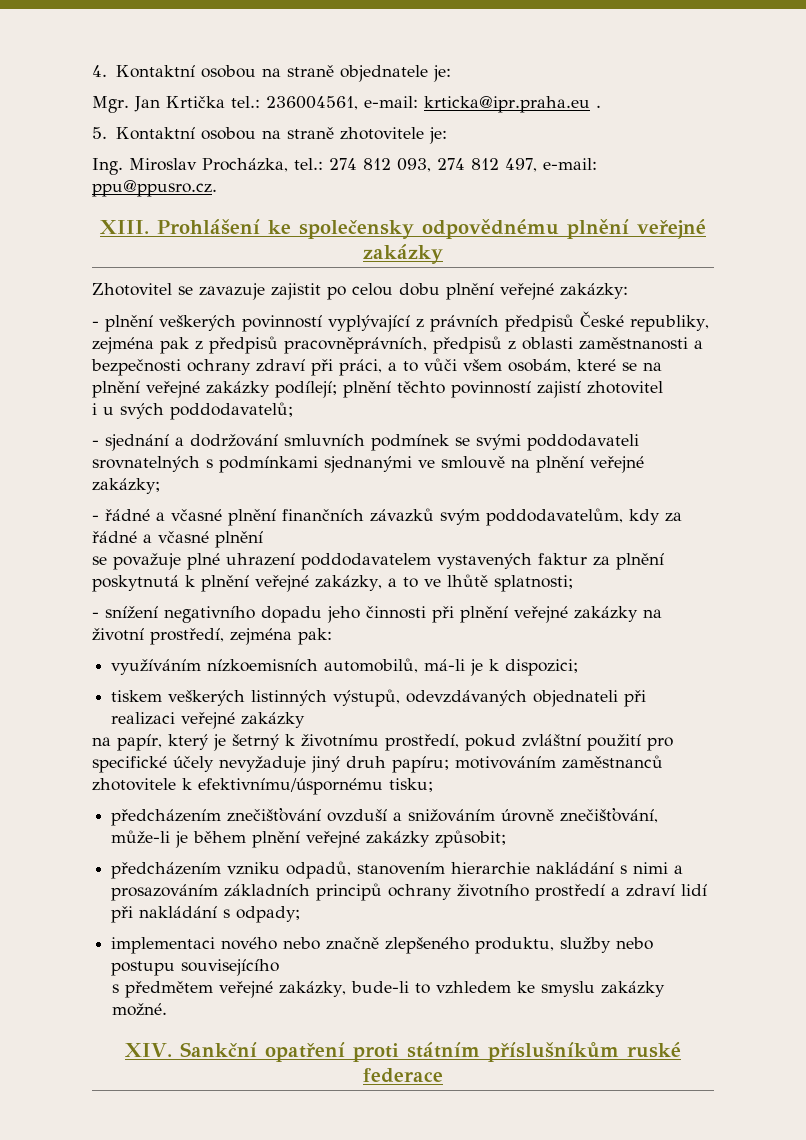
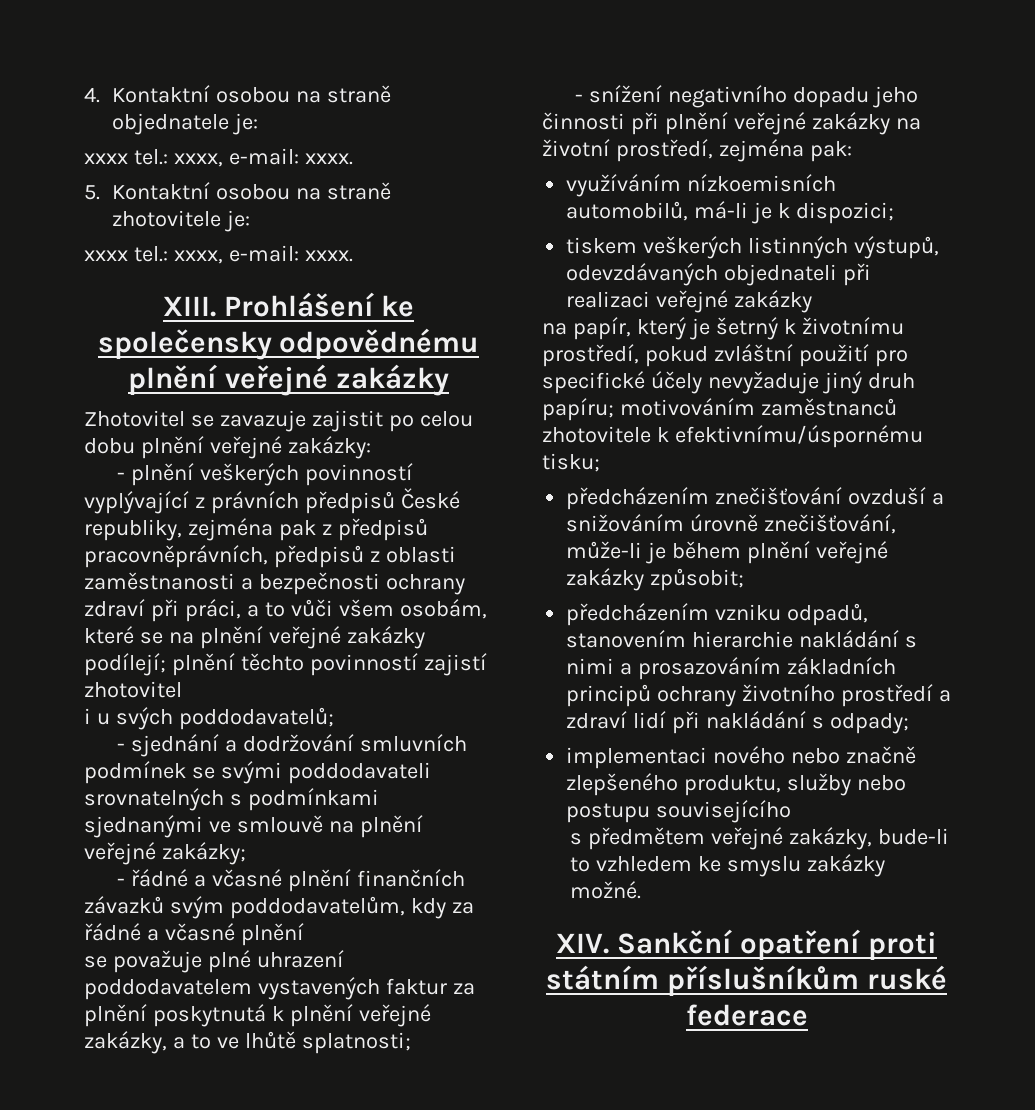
[92,96,601,113] Mgr. Jan Krtička tel.: 236004561, e-mail: krticka@ipr.praha.eu . -> [84,148,353,167] xxxx tel.: xxxx, e-mail: xxxx.
[92,158,597,175] [92,180,217,197] Ing. Miroslav Procházka, tel.: 274 812 093, 274 812 497, e-mail: ppu@ppusro.cz. -> [84,245,353,264] xxxx tel.: xxxx, e-mail: xxxx.

